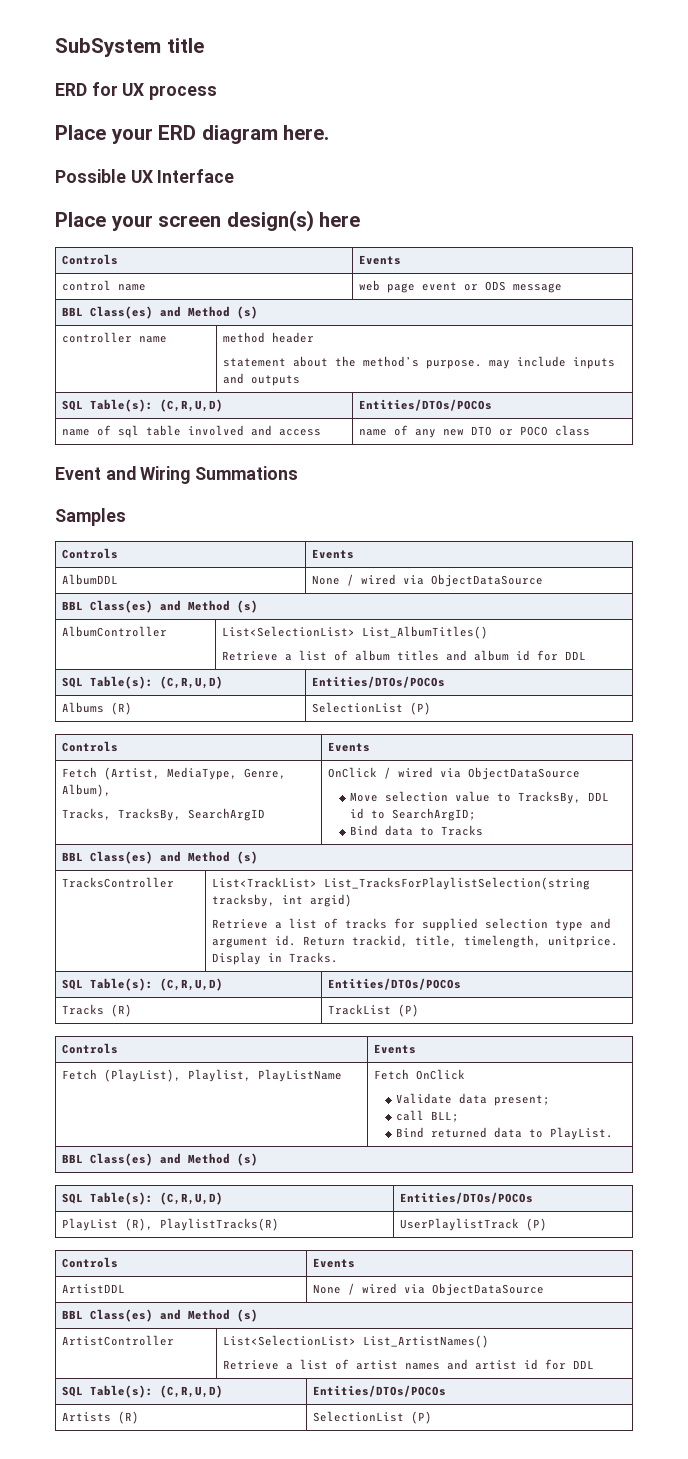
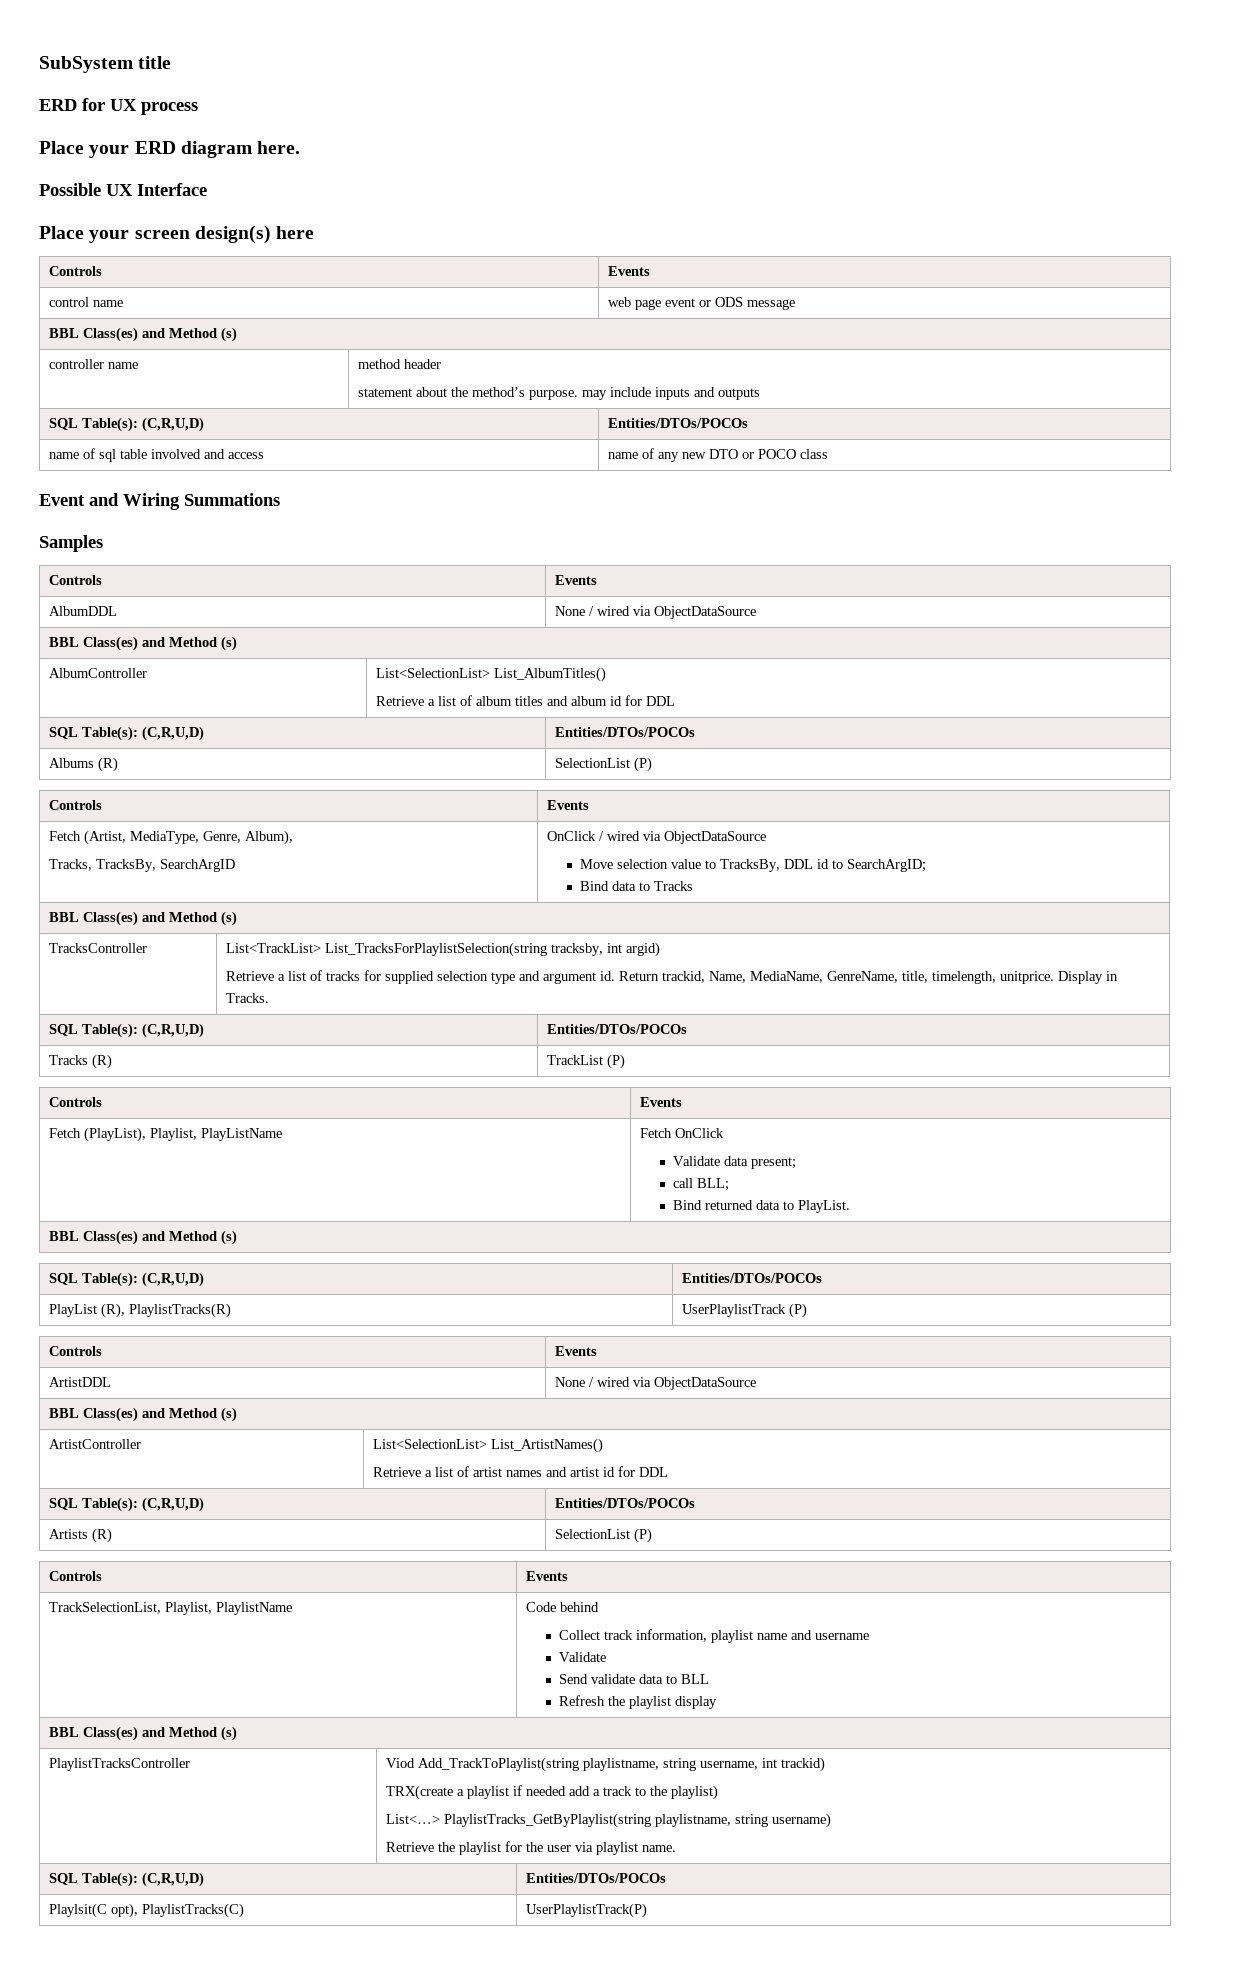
(408, 941) none -> [708,971,898,983] Name, MediaName, GenreName,
(432, 1417) none -> [48,1571,102,1581] [525,1571,568,1581] [48,1602,292,1615] [525,1602,599,1612] [558,1629,869,1643] [558,1652,606,1662] [558,1674,709,1684] [558,1695,717,1709] [48,1726,237,1741] [48,1758,190,1771] [385,1757,825,1772] [385,1785,718,1800] [385,1813,831,1828] [385,1841,676,1855] [48,1872,204,1887] [525,1873,666,1883] [48,1903,244,1918] [525,1903,647,1918] // Controls | Events // TrackSelectionList, Playlist, PlaylistName | Code behind // Collect track information, playlist name and username // Validate // Send validate data to BLL // Refresh the playlist display // BBL Class(es) and Method (s) // PlaylistTracksController | Viod Add_TrackToPlaylist(string playlistname, string username, int trackid) // TRX(create a playlist if needed add a track to the playlist) // List<…> PlaylistTracks_GetByPlaylist(string playlistname, string username) // Retrieve the playlist for the user via playlist name. // SQL Table(s): (C,R,U,D) | Entities/DTOs/POCOs // Playlsit(C opt), PlaylistTracks(C) | UserPlaylistTrack(P)

